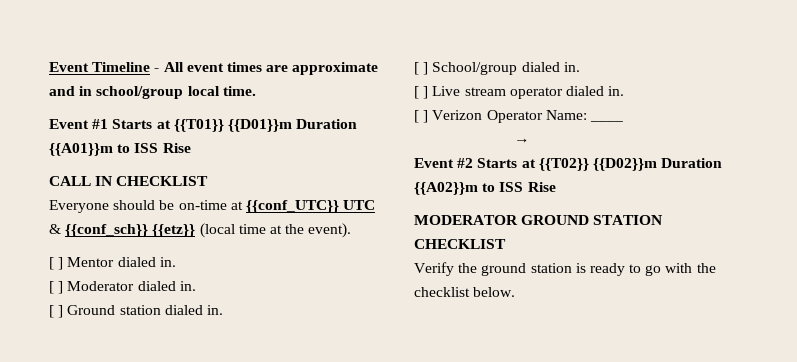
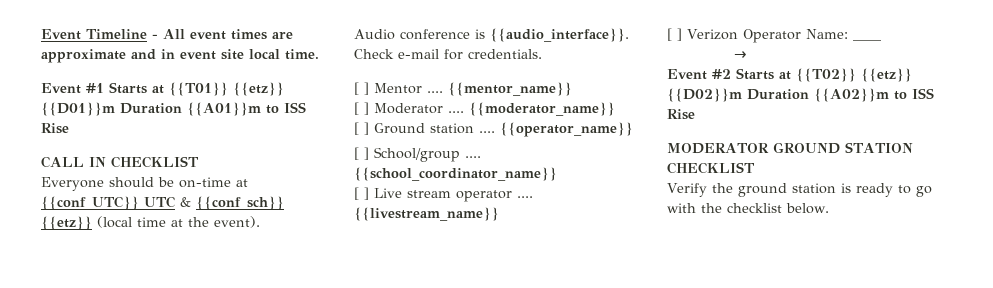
[96,86,184,99] school/group -> [180,49,244,60] event site
(224, 125) none -> [233,82,284,96] {{etz}}
(352, 230) none -> [354,28,629,42] [354,49,542,60] // Audio conference is {{audio_interface}}. Check e-mail for credentials.
[117,257,176,267] dialed in. -> [427,82,572,96] .... {{mentor_name}}
[137,281,196,291] dialed in. -> [448,102,615,116] .... {{moderator_name}}
[164,305,223,315] dialed in. -> [479,122,633,137] .... {{operator_name}}
[521,62,580,72] dialed in. -> [465,156,481,158] [354,167,557,181] .... {{school_coordinator_name}}
[565,86,625,96] dialed in. -> [517,196,533,198] [354,207,499,221] .... {{livestream_name}}
(589, 164) none -> [861,68,912,82] {{etz}}

